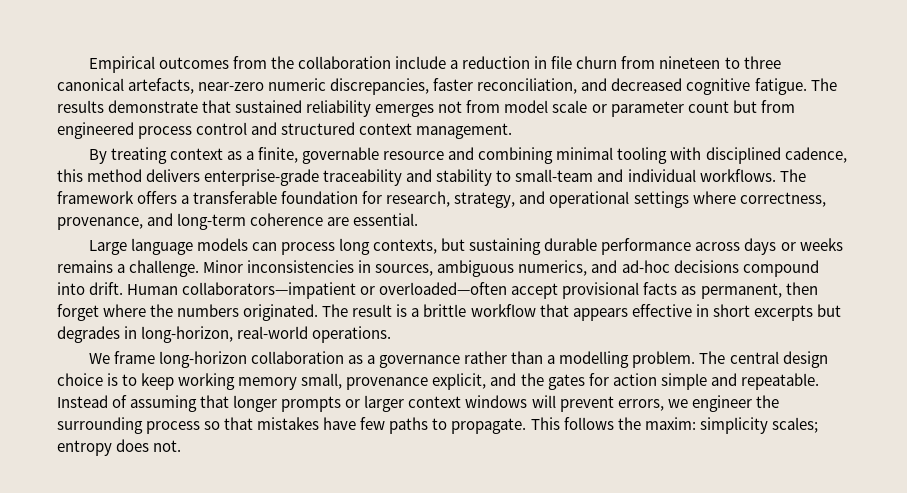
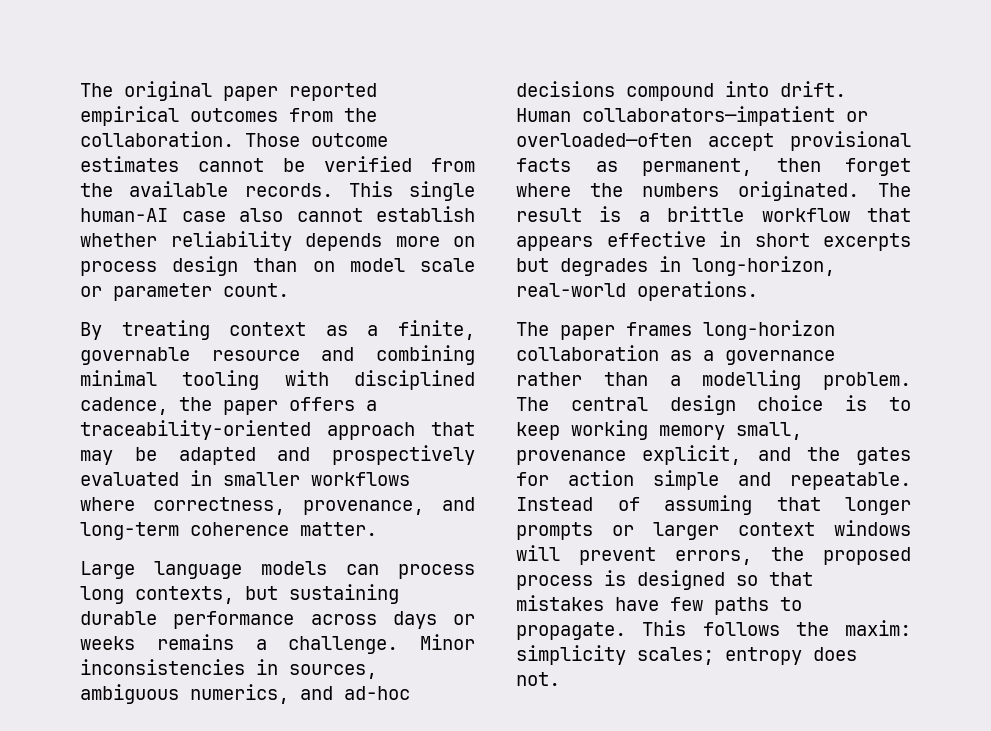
[88,56,781,73] [57,78,837,95] [57,100,795,117] [57,122,513,139] Empirical outcomes from the collaboration include a reduction in file churn from nineteen to three canonical artefacts, near-zero numeric discrepancies, faster reconciliation, and decreased cognitive fatigue. The results demonstrate that sustained reliability emerges not from model scale or parameter count but from engineered process control and structured context management. -> [80,81,377,101] [80,106,377,126] [80,131,388,147] [80,156,475,172] [80,181,475,201] [80,206,475,222] [80,231,475,251] [80,256,475,276] [80,283,289,301] The original paper reported empirical outcomes from the collaboration. Those outcome estimates cannot be verified from the available records. This single human-AI case also cannot establish whether reliability depends more on process design than on model scale or parameter count.
[57,169,806,186] [57,191,689,208] this method delivers enterprise-grade traceability and stability to small-team and individual workflows. The framework offers a transferable foundation for research, strategy, and operational settings -> [179,397,377,415] [80,420,475,440] [80,445,475,465] [80,470,410,486] the paper offers a traceability-oriented approach that may be adapted and prospectively evaluated in smaller workflows
[327,213,419,226] are essential. -> [300,522,377,536] matter.
[88,351,155,364] We frame -> [516,322,692,340] The paper frames
[667,395,779,412] [57,417,201,434] we engineer the surrounding process -> [771,547,911,565] [516,570,725,590] the proposed process is designed

